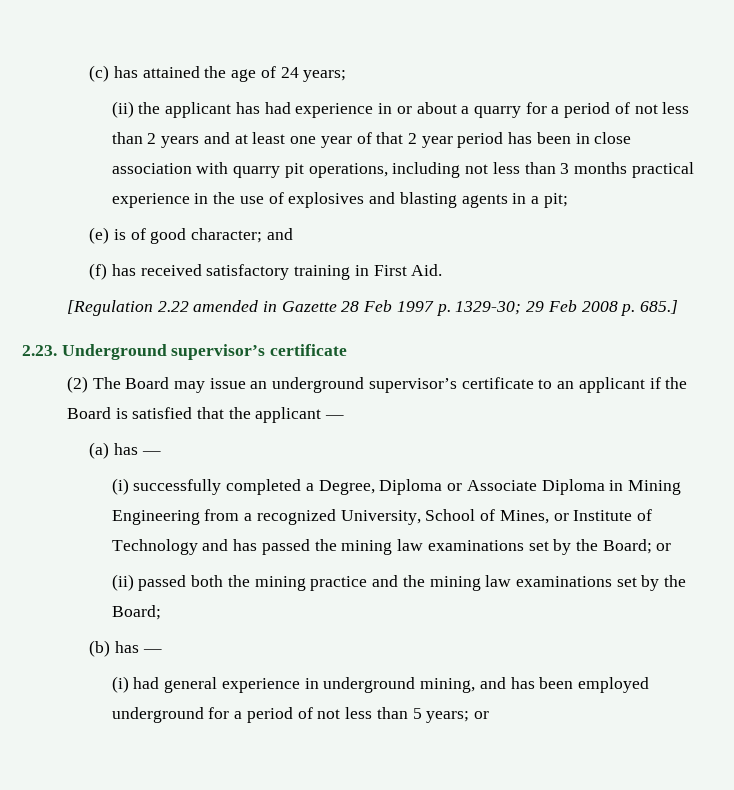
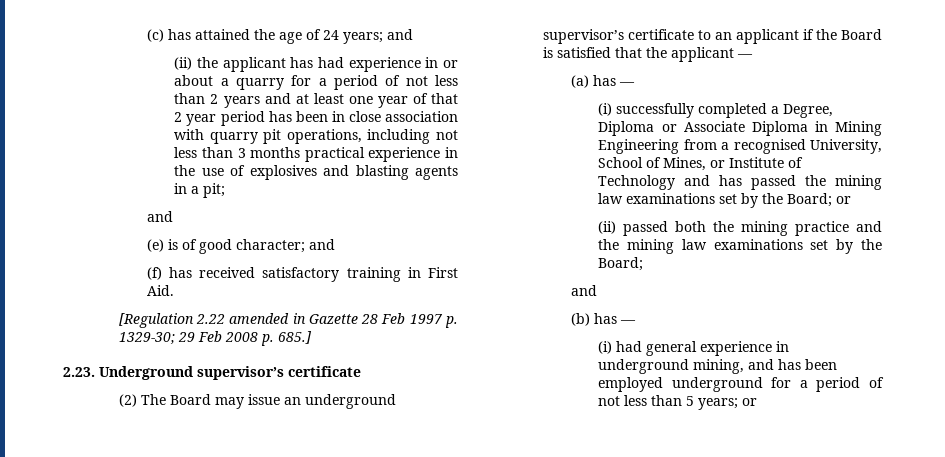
(347, 76) none -> [386,29,413,40] and
(568, 200) none -> [146,211,173,222] // and
[256,509,336,525] recognized -> [733,139,806,154] recognised
(161, 612) none -> [570,285,597,296] // and

